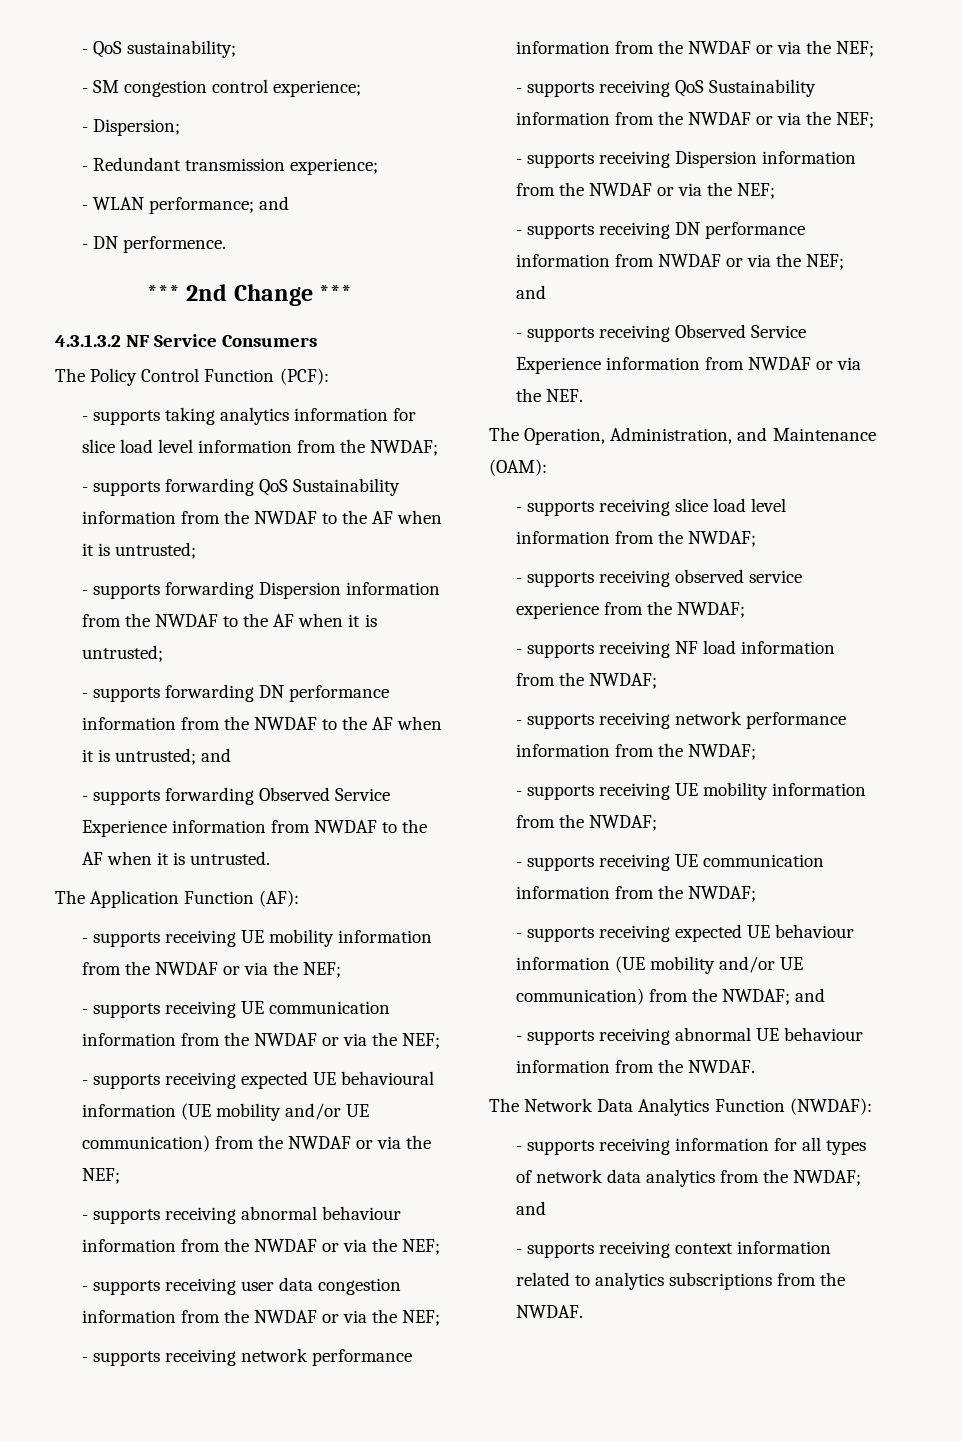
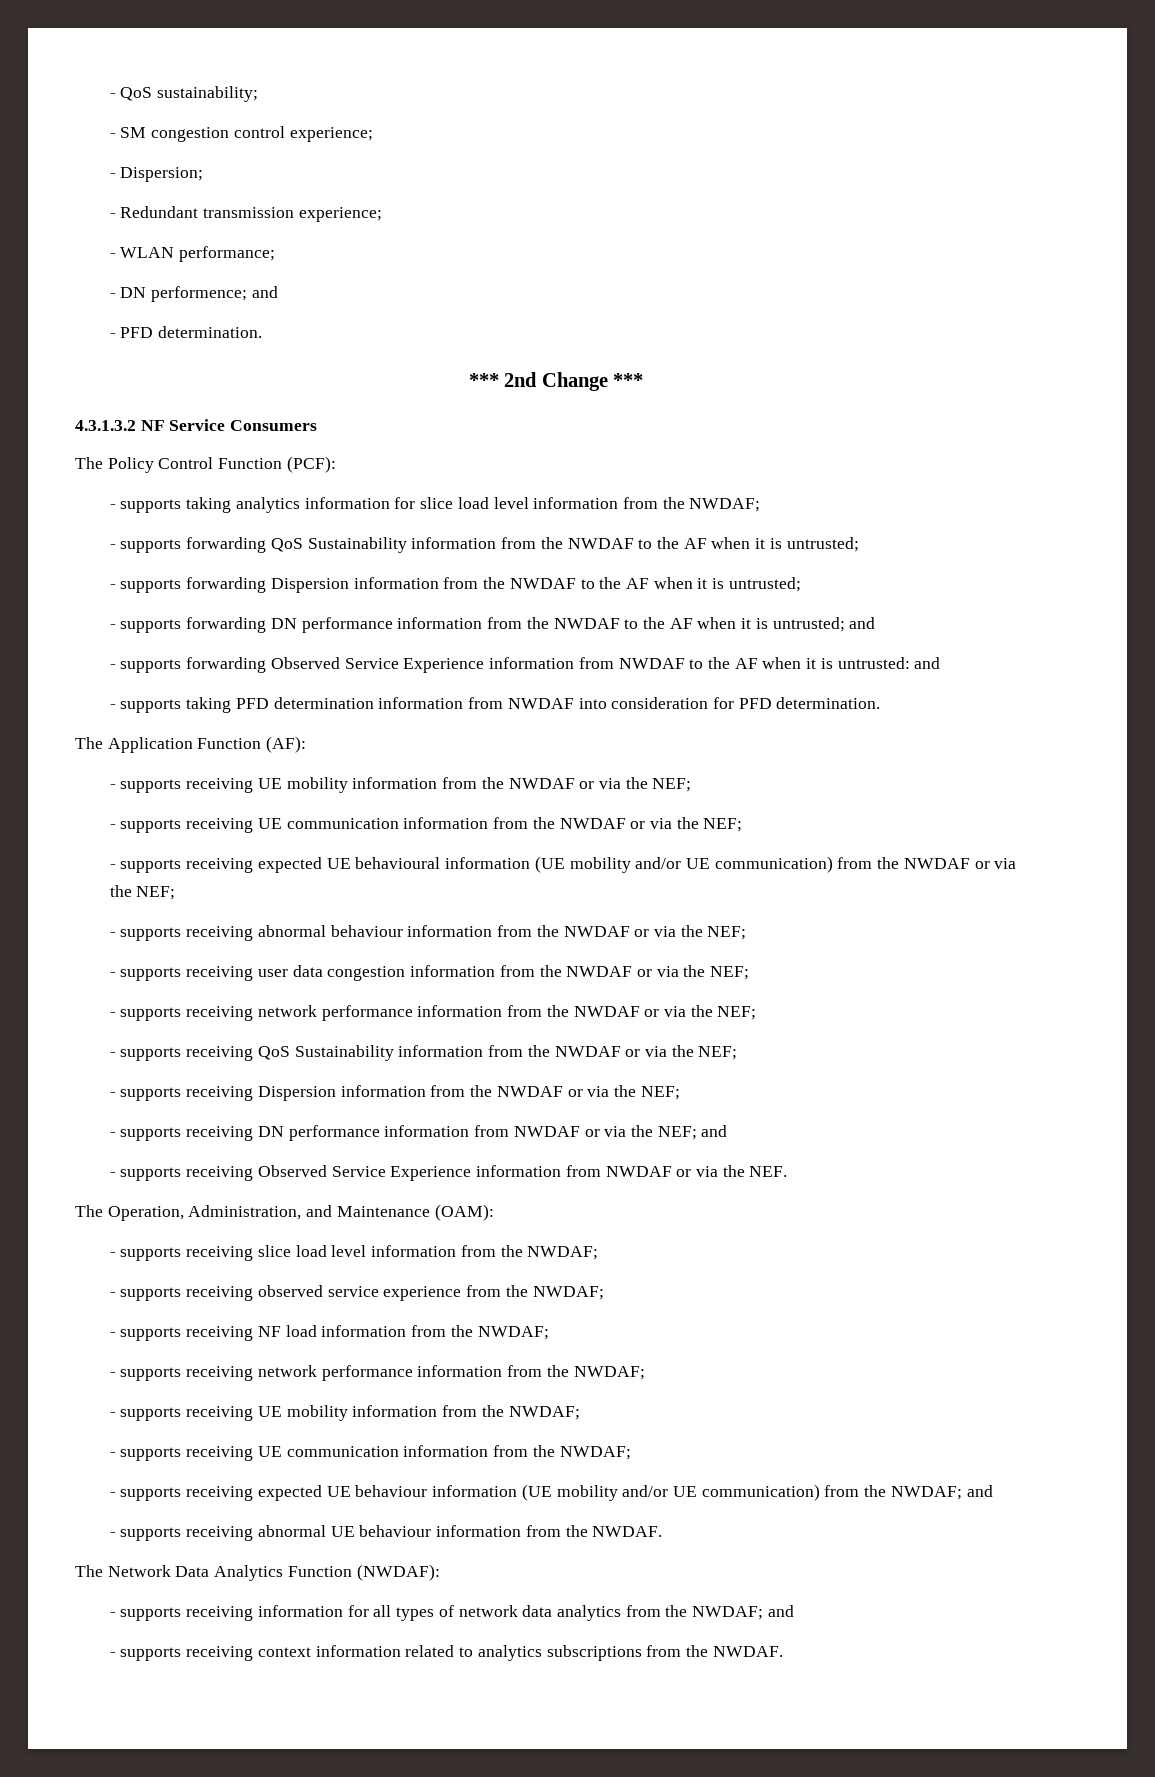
[258,196,289,210] [81,236,226,253] and // - DN performence. -> [109,286,278,302] [109,326,263,338] // - DN performence; and // - PFD determination.
[190,851,271,865] untrusted. -> [837,657,941,669] [109,697,881,713] untrusted: and // - supports taking PFD determination information from NWDAF into consideration for PFD determination.

